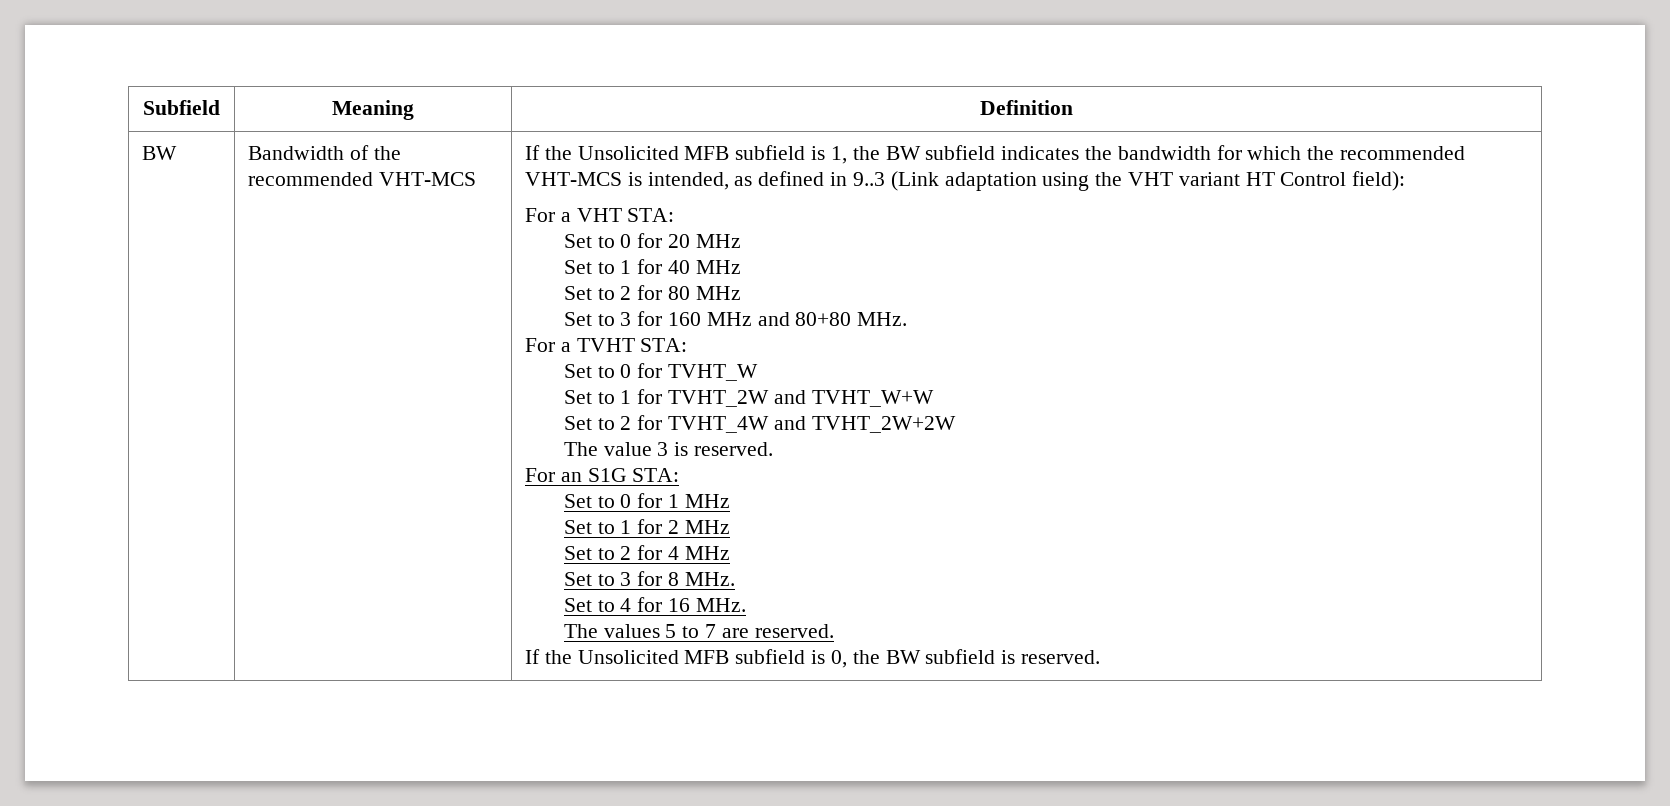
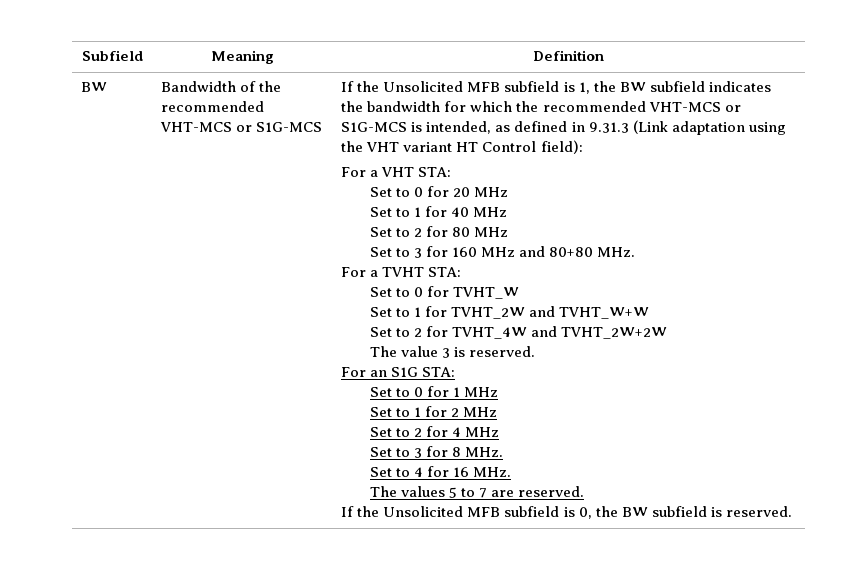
(476, 179) none -> [236,122,323,132] or S1G-MCS
(623, 179) none -> [724,105,741,112] [341,122,408,132] or S1G-MCS
[852,172,885,186] 9..3 -> [588,122,629,133] 9.31.3

